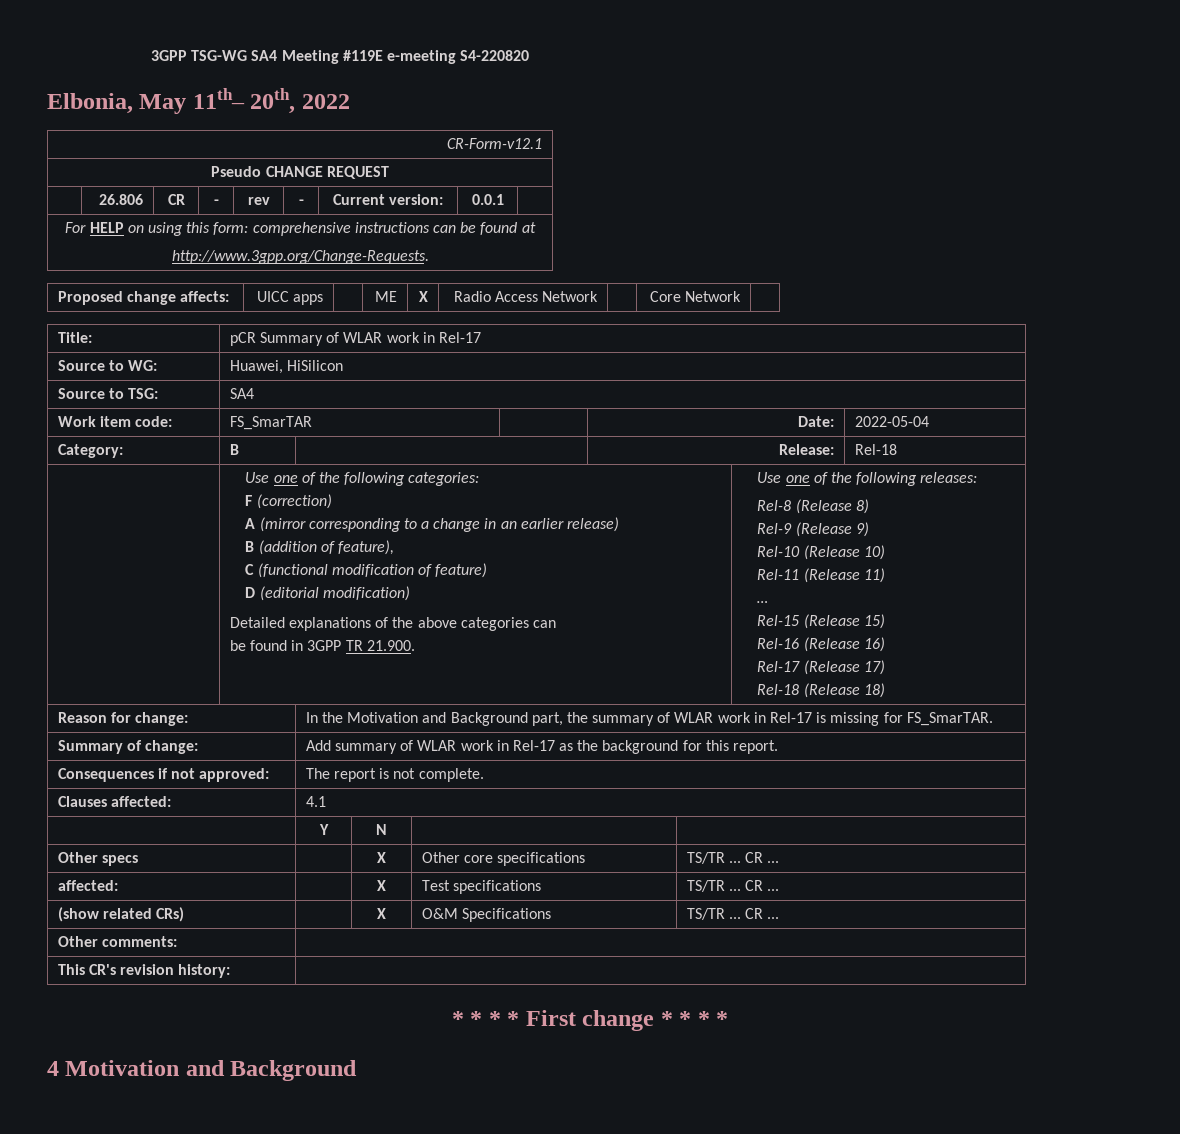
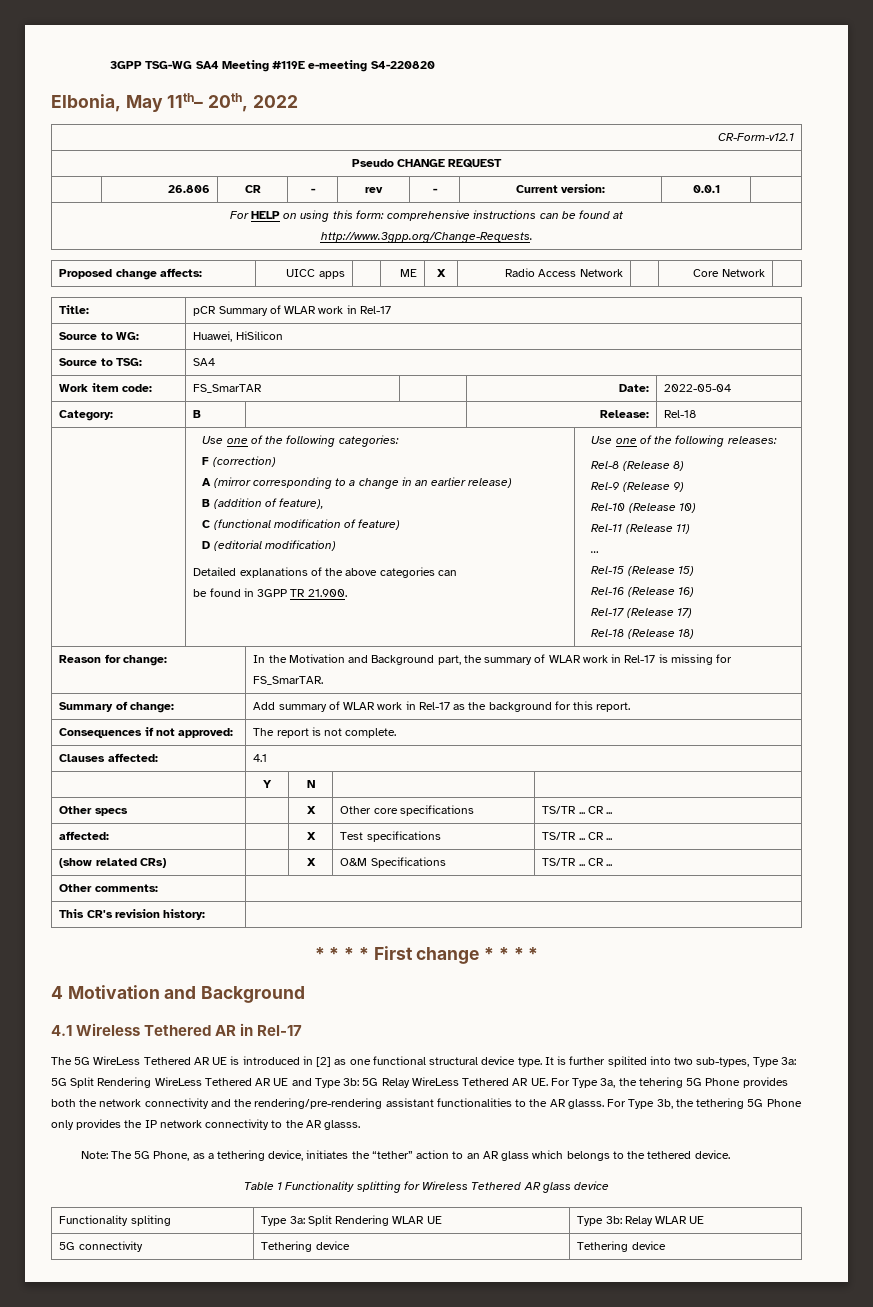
(358, 1070) none -> [51,1023,303,1036] [51,1056,796,1067] [51,1077,788,1088] [51,1098,802,1109] [51,1119,361,1130] [80,1150,730,1161] [243,1181,610,1193] [59,1215,171,1226] [261,1215,442,1226] [577,1216,705,1226] [59,1241,143,1252] [261,1241,350,1252] [577,1241,666,1252] // 4.1 Wireless Tethered AR in Rel-17 // The 5G WireLess Tethered AR UE is introduced in [2] as one functional structural device type. It is further spilited into two sub-types, Type 3a: 5G Split Rendering WireLess Tethered AR UE and Type 3b: 5G Relay WireLess Tethered AR UE. For Type 3a, the tehering 5G Phone provides both the network connectivity and the rendering/pre-rendering assistant functionalities to the AR glasss. For Type 3b, the tethering 5G Phone only provides the IP network connectivity to the AR glasss. // Note: The 5G Phone, as a tethering device, initiates the “tether” action to an AR glass which belongs to the tethered device. // Table 1 Functionality splitting for Wireless Tethered AR glass device // Functionality spliting | Type 3a: Split Rendering WLAR UE | Type 3b: Relay WLAR UE // 5G connectivity | Tethering device | Tethering device

